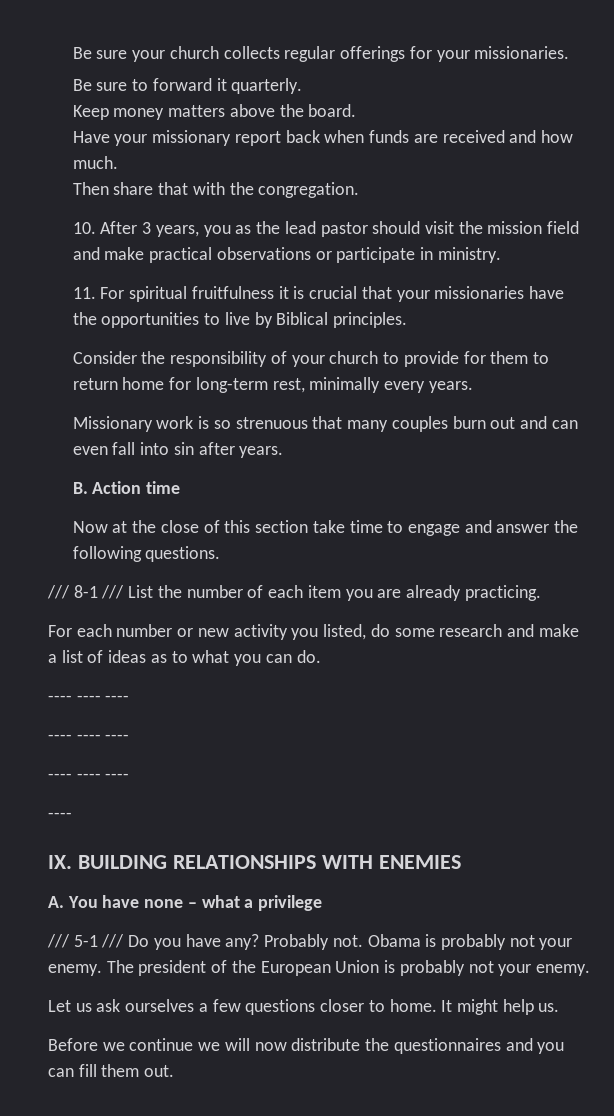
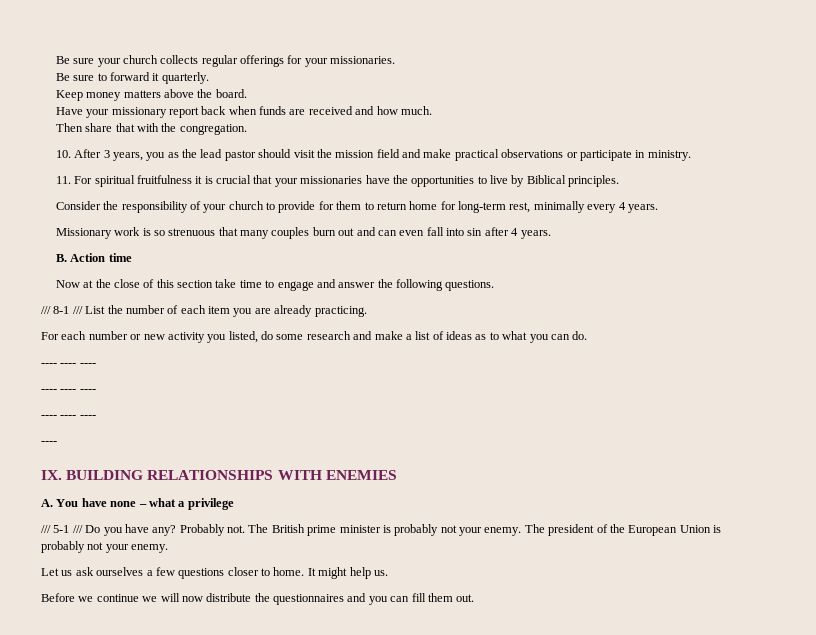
(426, 387) none -> [618,202,626,210] 4
(235, 448) none -> [511,228,519,236] 4
[367,934,421,947] Obama -> [248,524,381,536] The British prime minister

